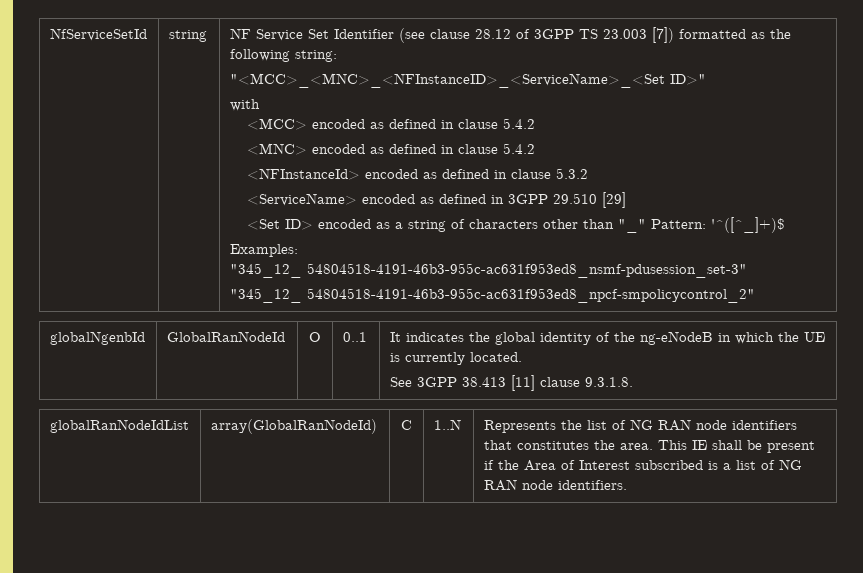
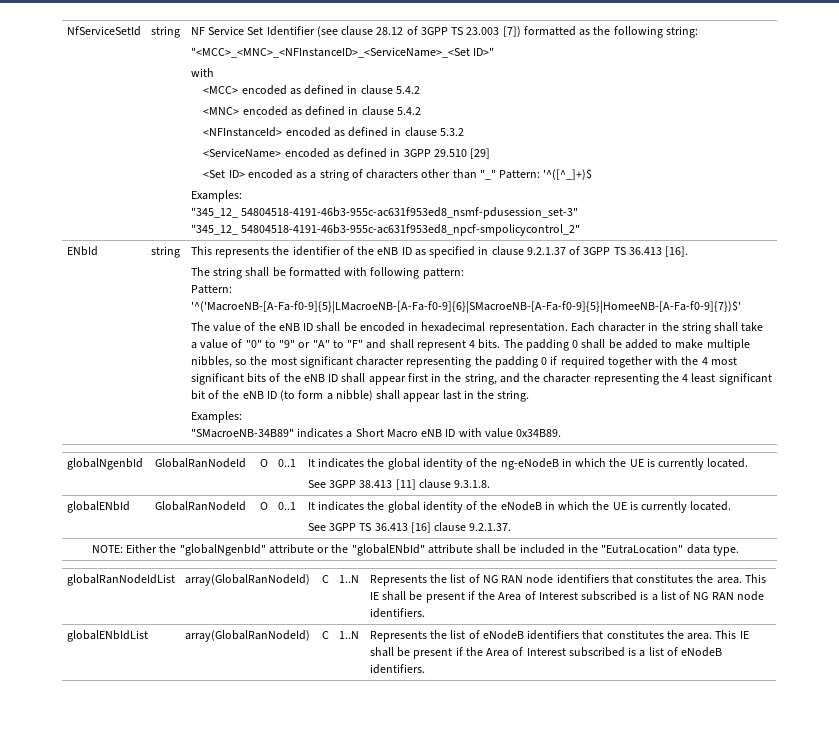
(755, 295) none -> [66,246,98,256] [150,246,180,258] [190,246,689,258] [190,267,464,279] [190,285,232,294] [190,301,741,313] [190,322,764,334] [190,339,750,351] [190,356,737,368] [190,373,772,385] [190,390,530,402] [190,411,242,423] [190,428,562,438] // ENbId | string | This represents the identifier of the eNB ID as specified in clause 9.2.1.37 of 3GPP TS 36.413 [16]. // The string shall be formatted with following pattern: // Pattern: '^('MacroeNB-[A-Fa-f0-9]{5}|LMacroeNB-[A-Fa-f0-9]{6}|SMacroeNB-[A-Fa-f0-9]{5}|HomeeNB-[A-Fa-f0-9]{7})$' // The value of the eNB ID shall be encoded in hexadecimal representation. Each character in the string shall take a value of "0" to "9" or "A" to "F" and shall represent 4 bits. The padding 0 shall be added to make multiple nibbles, so the most significant character representing the padding 0 if required together with the 4 most significant bits of the eNB ID shall appear first in the string, and the character representing the 4 least significant bit of the eNB ID (to form a nibble) shall appear last in the string. // Examples: // "SMacroeNB-34B89" indicates a Short Macro eNB ID with value 0x34B89.
(633, 382) none -> [66,501,130,513] [154,501,246,511] [260,502,268,510] [277,502,296,510] [307,501,732,513] [307,522,512,533] [91,544,739,556] // globalENbId | GlobalRanNodeId | O | 0..1 | It indicates the global identity of the eNodeB in which the UE is currently located. // See 3GPP TS 36.413 [16] clause 9.2.1.37. // NOTE: Either the "globalNgenbId" attribute or the "globalENbId" attribute shall be included in the "EutraLocation" data type.
(627, 485) none -> [66,630,148,642] [184,630,310,642] [322,631,329,639] [338,631,359,639] [369,630,749,642] [369,647,723,659] [369,664,425,674] // globalENbIdList | array(GlobalRanNodeId) | C | 1..N | Represents the list of eNodeB identifiers that constitutes the area. This IE shall be present if the Area of Interest subscribed is a list of eNodeB identifiers.

